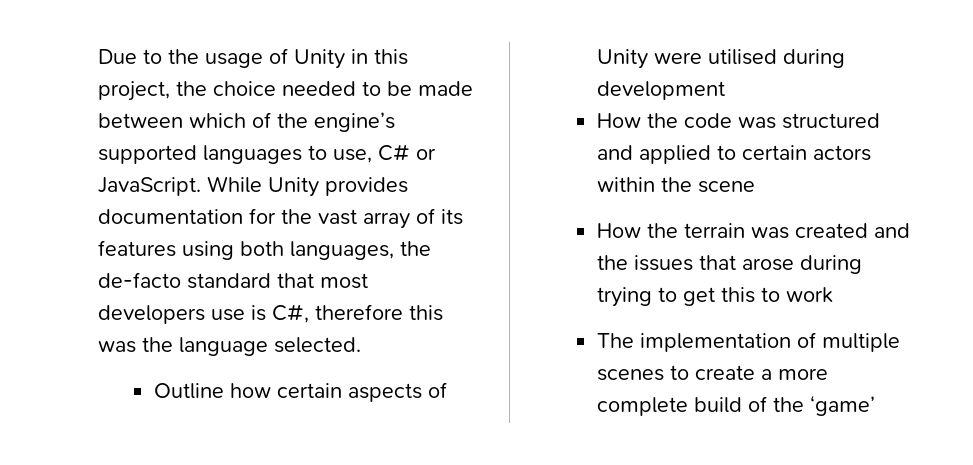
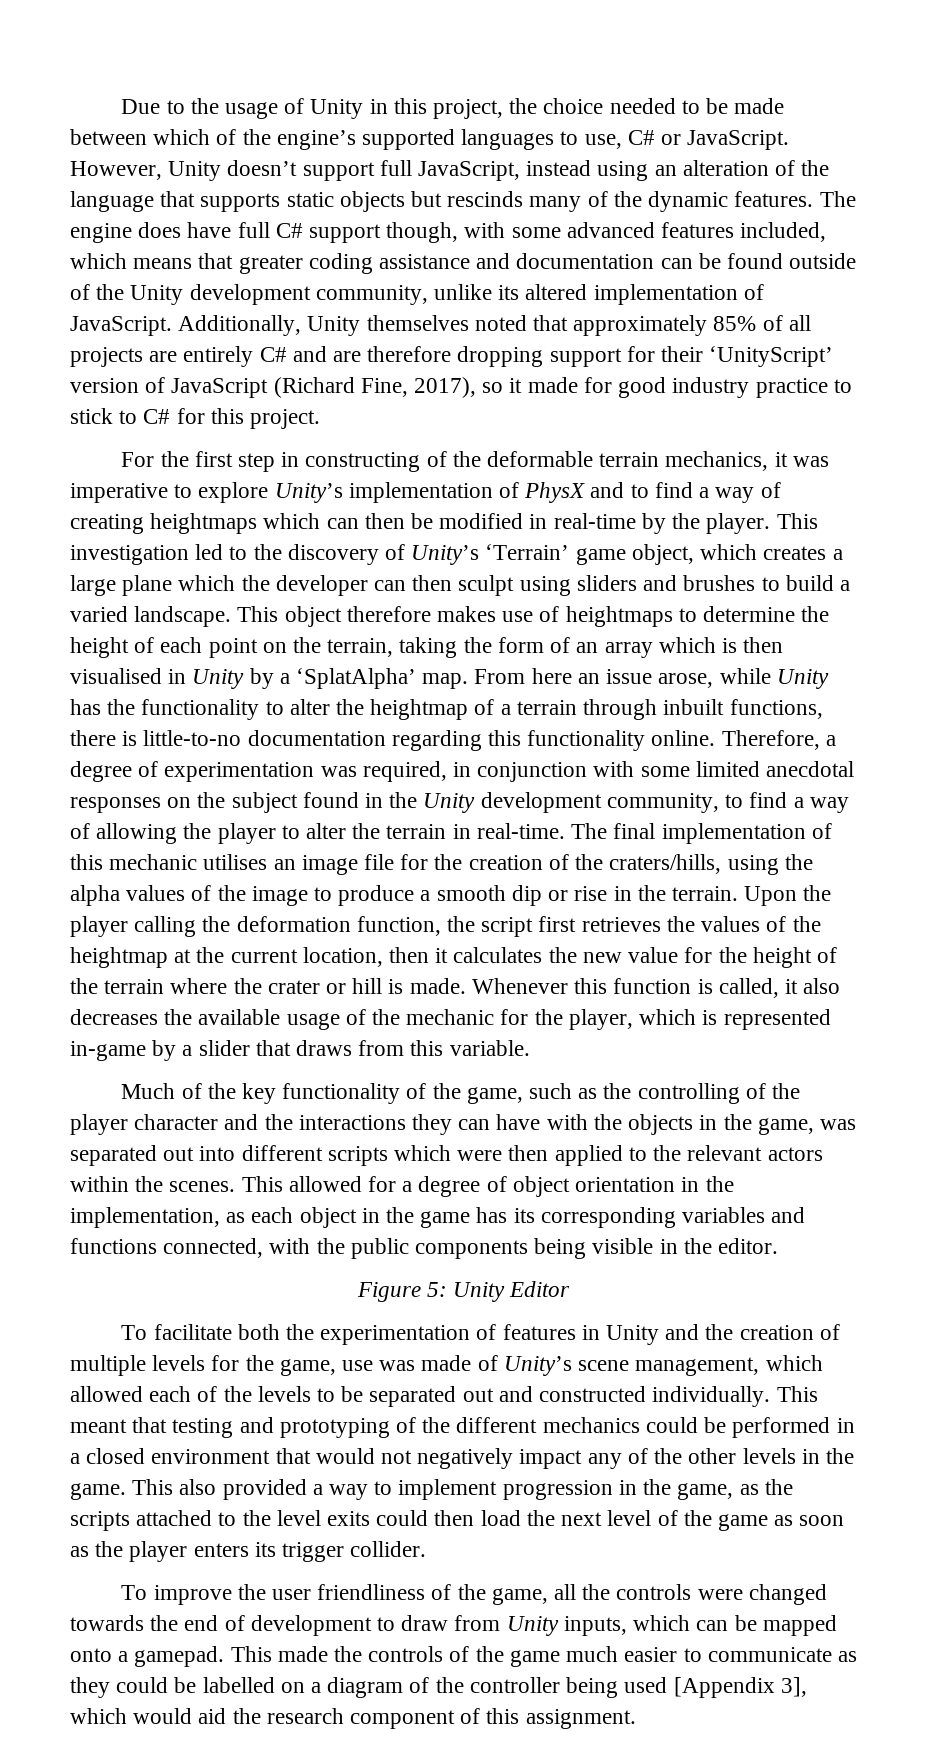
[207,176,408,197] [98,208,463,229] [98,240,431,260] [98,272,368,289] [98,304,443,324] [98,337,361,356] [153,382,447,402] [596,49,845,69] [596,81,725,100] [596,113,880,129] [596,145,871,164] [596,177,755,193] [596,223,910,239] [596,255,862,274] [596,287,833,307] [596,332,900,352] [596,365,828,381] [596,395,875,416] While Unity provides documentation for the vast array of its features using both languages, the de-facto standard that most developers use is C#, therefore this was the language selected. // Outline how certain aspects of Unity were utilised during development // How the code was structured and applied to certain actors within the scene // How the terrain was created and the issues that arose during trying to get this to work // The implementation of multiple scenes to create a more complete build of the ‘game’ -> [70,160,830,181] [70,191,856,212] [70,222,827,243] [70,253,857,274] [70,284,764,305] [70,315,811,336] [70,346,834,367] [70,377,852,398] [70,408,321,429] [121,451,829,472] [70,482,781,503] [70,513,818,534] [70,544,843,565] [70,575,850,596] [70,606,830,627] [70,637,784,658] [70,668,829,689] [70,699,823,720] [70,730,836,751] [70,761,855,782] [70,792,849,813] [70,823,832,844] [70,854,813,875] [70,885,832,906] [70,916,821,937] [70,947,837,968] [70,978,841,998] [70,1009,831,1030] [70,1040,530,1061] [121,1083,801,1104] [70,1114,856,1135] [70,1145,823,1166] [70,1176,734,1197] [70,1207,806,1228] [70,1238,779,1259] [356,1281,571,1302] [121,1324,840,1345] [70,1355,823,1376] [70,1386,818,1407] [70,1417,855,1438] [70,1448,854,1469] [70,1479,793,1500] [70,1510,845,1531] [70,1541,427,1562] [121,1584,827,1605] [70,1615,837,1636] [70,1646,857,1667] [70,1677,807,1698] [70,1708,636,1729] However, Unity doesn’t support full JavaScript, instead using an alteration of the language that supports static objects but rescinds many of the dynamic features. The engine does have full C# support though, with some advanced features included, which means that greater coding assistance and documentation can be found outside of the Unity development community, unlike its altered implementation of JavaScript. Additionally, Unity themselves noted that approximately 85% of all projects are entirely C# and are therefore dropping support for their ‘UnityScript’ version of JavaScript (Richard Fine, 2017), so it made for good industry practice to stick to C# for this project. // For the first step in constructing of the deformable terrain mechanics, it was imperative to explore Unity’s implementation of PhysX and to find a way of creating heightmaps which can then be modified in real-time by the player. This investigation led to the discovery of Unity’s ‘Terrain’ game object, which creates a large plane which the developer can then sculpt using sliders and brushes to build a varied landscape. This object therefore makes use of heightmaps to determine the height of each point on the terrain, taking the form of an array which is then visualised in Unity by a ‘SplatAlpha’ map. From here an issue arose, while Unity has the functionality to alter the heightmap of a terrain through inbuilt functions, there is little-to-no documentation regarding this functionality online. Therefore, a degree of experimentation was required, in conjunction with some limited anecdotal responses on the subject found in the Unity development community, to find a way of allowing the player to alter the terrain in real-time. The final implementation of this mechanic utilises an image file for the creation of the craters/hills, using the alpha values of the image to produce a smooth dip or rise in the terrain. Upon the player calling the deformation function, the script first retrieves the values of the heightmap at the current location, then it calculates the new value for the height of the terrain where the crater or hill is made. Whenever this function is called, it also decreases the available usage of the mechanic for the player, which is represented in-game by a slider that draws from this variable. // Much of the key functionality of the game, such as the controlling of the player character and the interactions they can have with the objects in the game, was separated out into different scripts which were then applied to the relevant actors within the scenes. This allowed for a degree of object orientation in the implementation, as each object in the game has its corresponding variables and functions connected, with the public components being visible in the editor. // Figure 5: Unity Editor // To facilitate both the experimentation of features in Unity and the creation of multiple levels for the game, use was made of Unity’s scene management, which allowed each of the levels to be separated out and constructed individually. This meant that testing and prototyping of the different mechanics could be performed in a closed environment that would not negatively impact any of the other levels in the game. This also provided a way to implement progression in the game, as the scripts attached to the level exits could then load the next level of the game as soon as the player enters its trigger collider. // To improve the user friendliness of the game, all the controls were changed towards the end of development to draw from Unity inputs, which can be mapped onto a gamepad. This made the controls of the game much easier to communicate as they could be labelled on a diagram of the controller being used [Appendix 3], which would aid the research component of this assignment.

